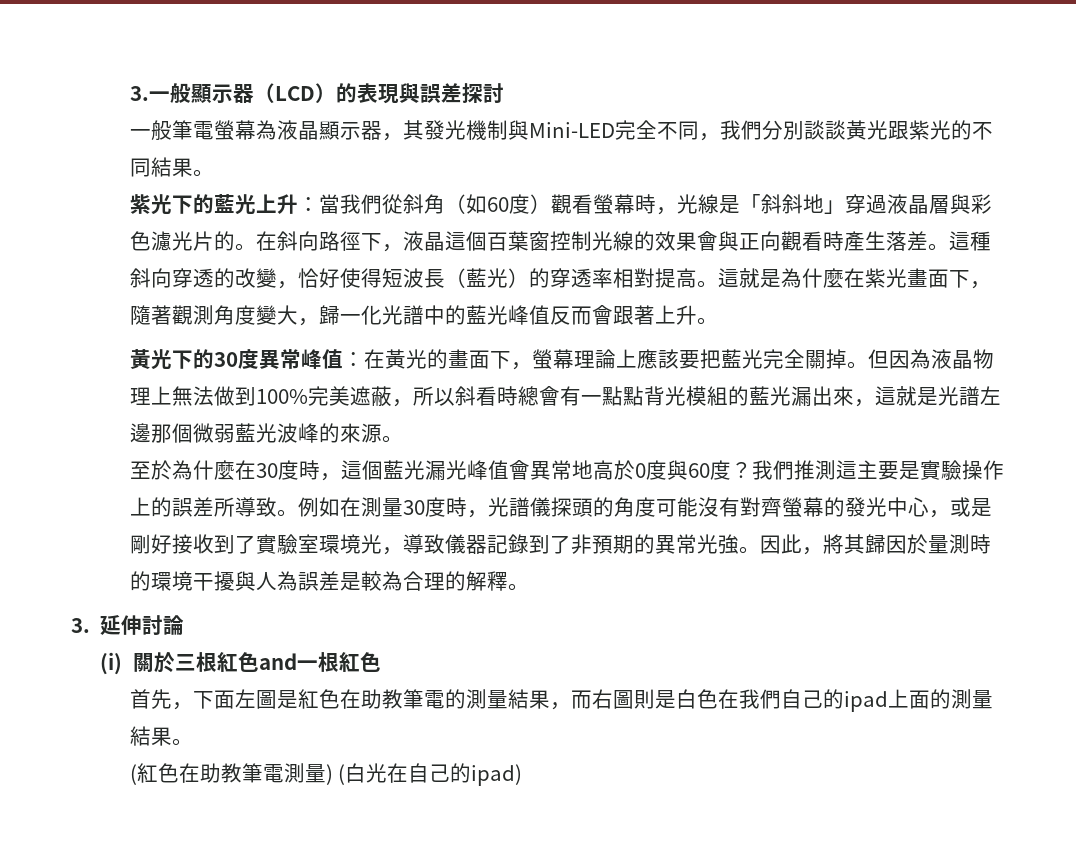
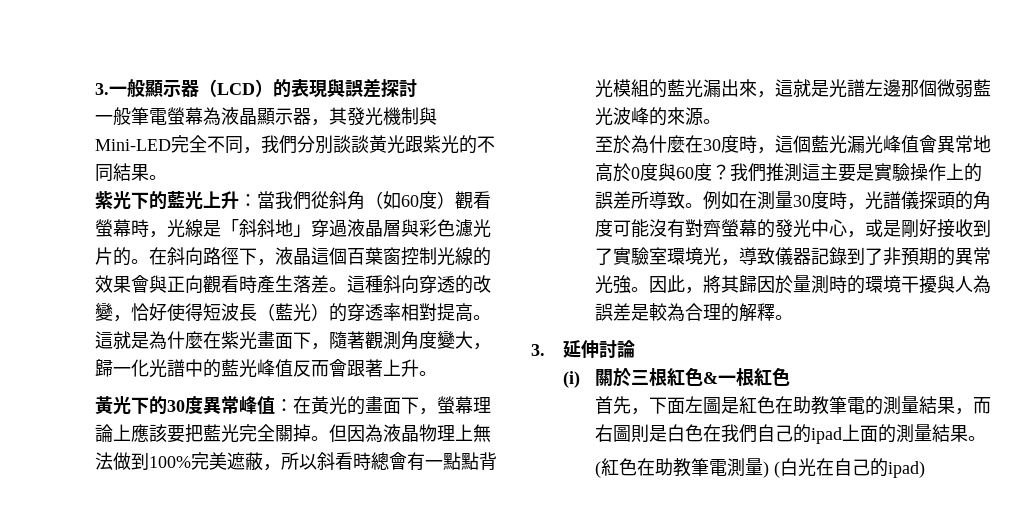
[258,653,297,670] and -> [702,372,718,384] &

